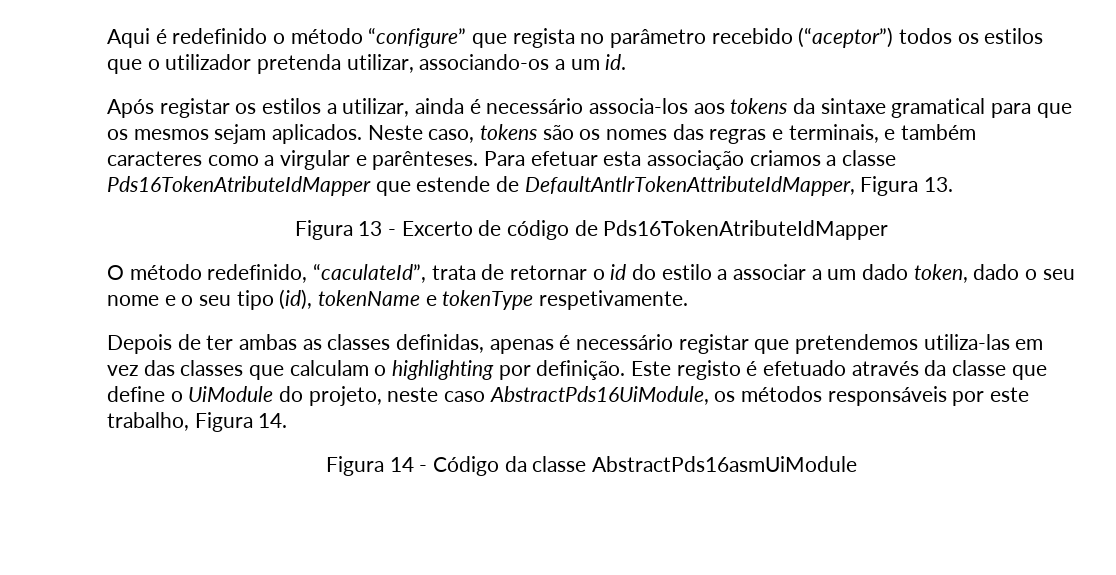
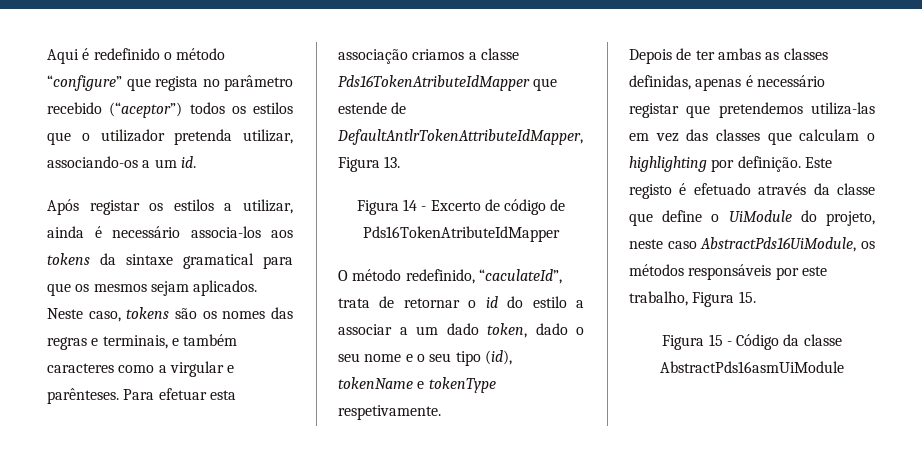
[358,221,383,236] 13 -> [402,199,417,211] 14
[258,413,288,428] [325,456,414,476] 14. // Figura 14 -> [738,291,756,303] [662,334,723,350] 15. // Figura 15

